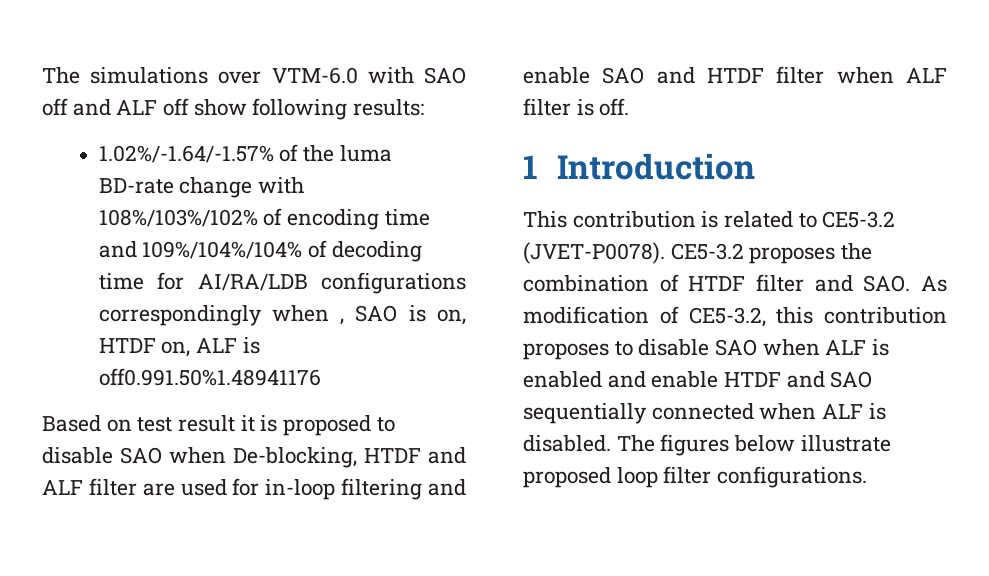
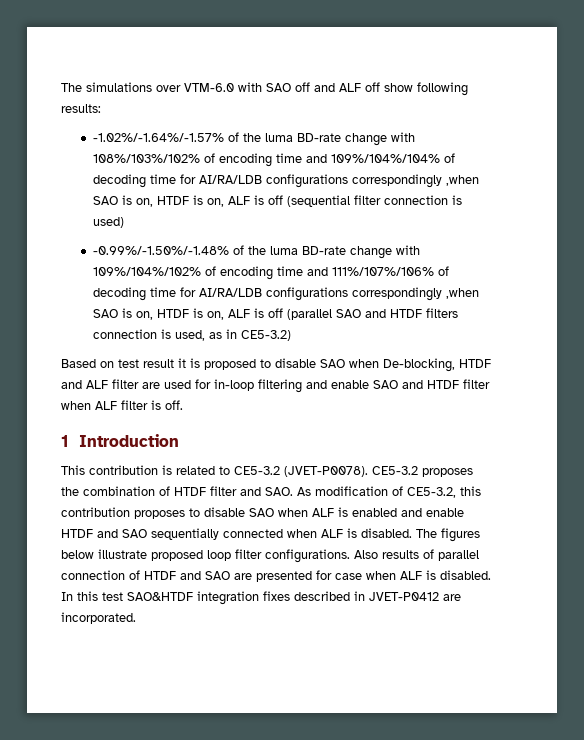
[98,145,274,163] 1.02%/-1.64/-1.57% -> [93,133,225,142] -1.02%/-1.64%/-1.57%
[271,305,466,325] [98,337,260,357] [98,368,321,386] when , SAO is on, HTDF on, ALF is off0.991.50%1.48941176 -> [446,175,480,186] [93,195,463,207] [93,217,125,228] [93,245,421,259] [93,266,450,280] [93,287,480,301] [93,308,459,320] [93,329,292,341] ,when SAO is on, HTDF is on, ALF is off (sequential filter connection is used) // -0.99%/-1.50%/-1.48% of the luma BD-rate change with 109%/104%/102% of encoding time and 111%/107%/106% of decoding time for AI/RA/LDB configurations correspondingly ,when SAO is on, HTDF is on, ALF is off (parallel SAO and HTDF filters connection is used, as in CE5-3.2)
(868, 477) none -> [354,549,479,561] [61,570,491,582] [61,591,461,605] [61,612,136,624] Also results of parallel connection of HTDF and SAO are presented for case when ALF is disabled. In this test SAO&HTDF integration fixes described in JVET-P0412 are incorporated.

